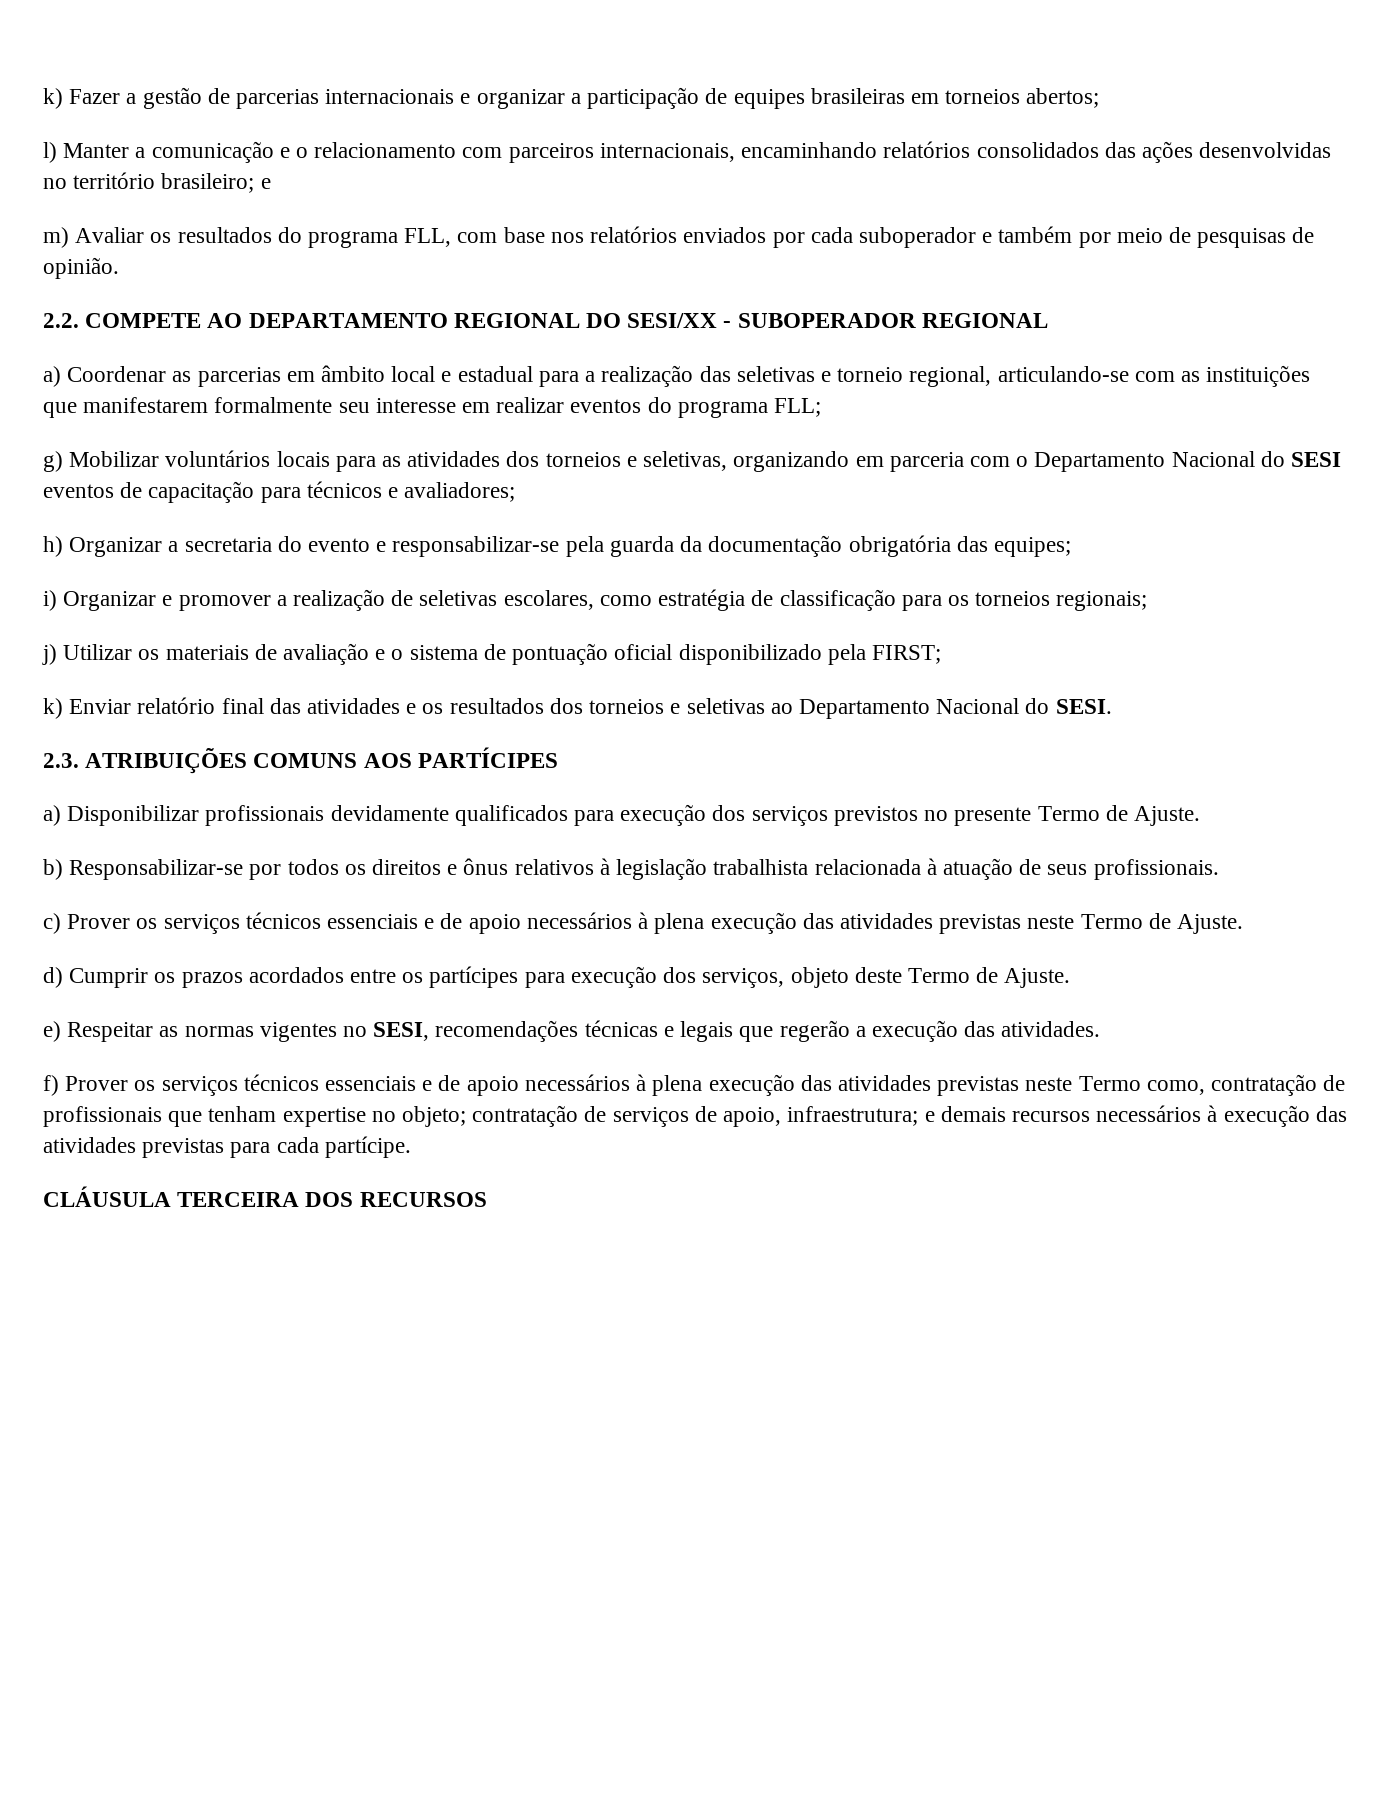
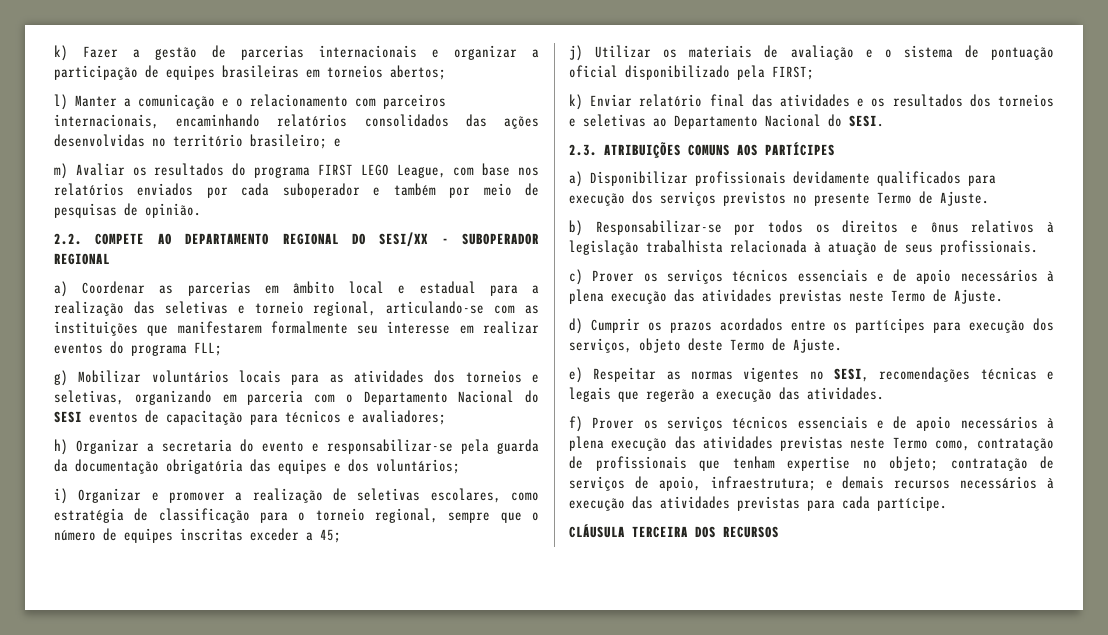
[404,228,452,247] FLL, -> [317,164,446,178] FIRST LEGO League,
[993,537,1071,557] equipes; -> [278,459,460,474] equipes e dos voluntários;
[947,591,1148,611] os torneios regionais; -> [298,508,539,523] [54,528,341,543] o torneio regional, sempre que o número de equipes inscritas exceder a 45;

